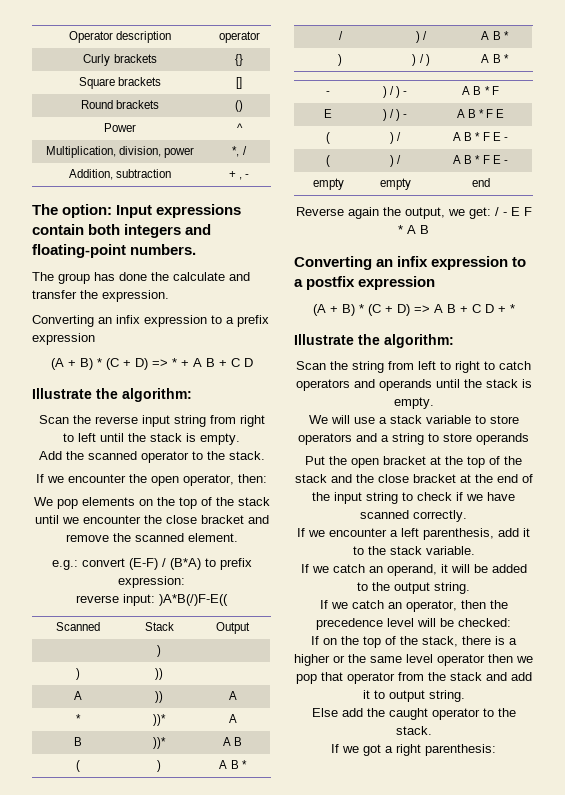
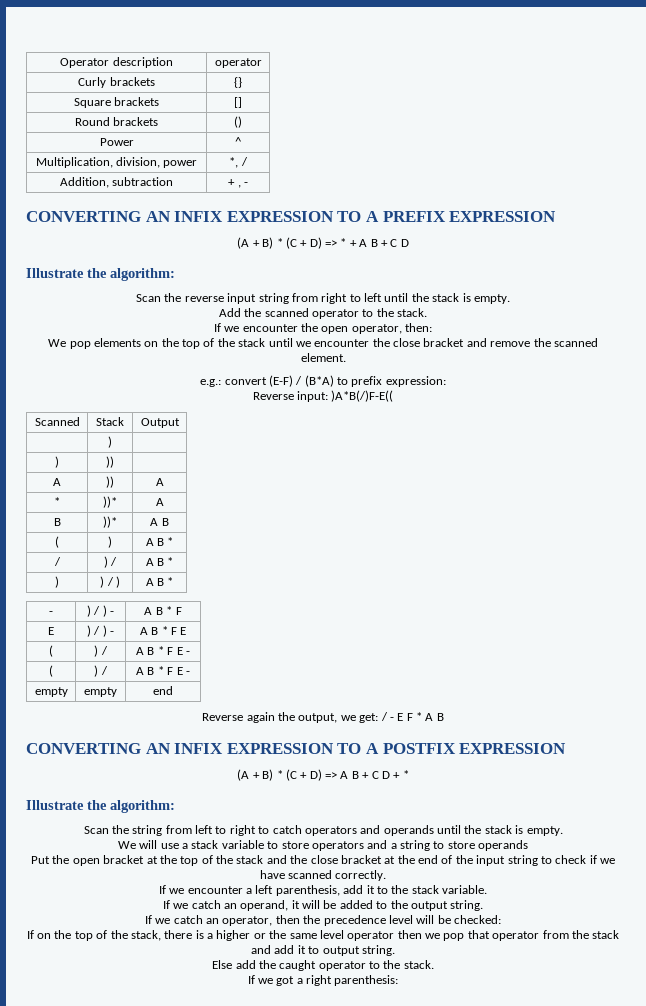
[32,204,242,218] [32,224,212,238] [32,244,197,258] [32,272,250,284] [32,290,169,302] [32,315,269,327] [32,333,95,345] The option: Input expressions contain both integers and floating-point numbers. // The group has done the calculate and transfer the expression. // Converting an infix expression to a prefix expression -> [26,211,557,222] CONVERTING AN INFIX EXPRESSION TO A PREFIX EXPRESSION
[76,595,119,603] reverse -> [252,392,294,400] Reverse
[294,256,527,270] [294,276,436,290] Converting an infix expression to a postfix expression -> [26,743,567,754] CONVERTING AN INFIX EXPRESSION TO A POSTFIX EXPRESSION

